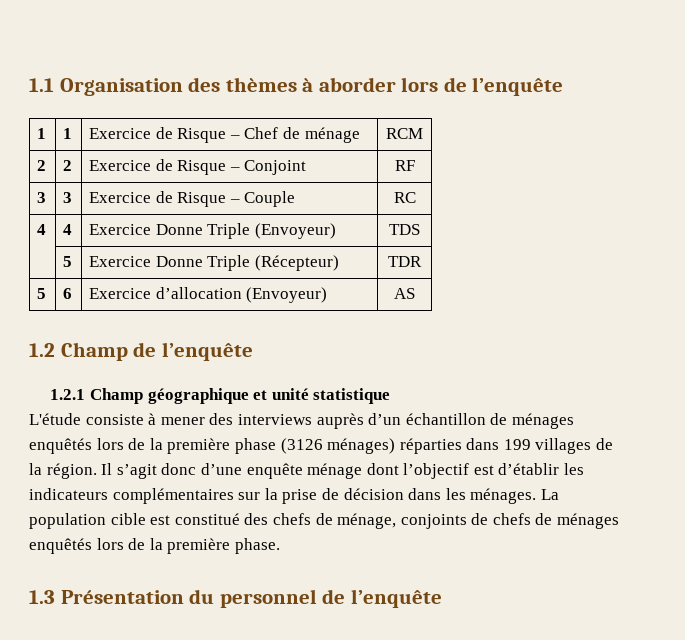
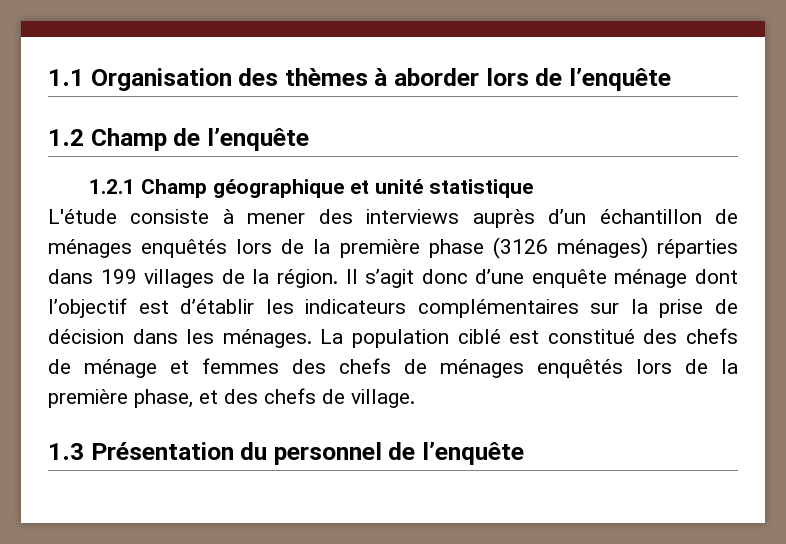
[37,128,47,139] [63,128,73,139] [89,127,360,143] [386,128,423,139] [37,160,47,171] [63,160,73,171] [89,159,307,175] [394,160,415,171] [37,192,47,203] [63,192,73,203] [89,191,296,207] [393,192,416,203] [37,224,47,235] [63,224,73,235] [89,223,336,239] [389,224,420,235] [63,256,73,267] [89,255,339,271] [388,256,422,267] [37,288,47,299] [63,288,73,299] [89,287,328,303] [394,288,415,299] // 1 | 1 | Exercice de Risque – Chef de ménage | RCM // 2 | 2 | Exercice de Risque – Conjoint | RF // 3 | 3 | Exercice de Risque – Couple | RC // 4 | 4 | Exercice Donne Triple (Envoyeur) | TDS // | 5 | Exercice Donne Triple (Récepteur) | TDR // 5 | 6 | Exercice d’allocation (Envoyeur) | AS -> (671, 79) none
[110,513,146,525] cible -> [457,329,501,344] ciblé
[337,513,489,529] ménage, conjoints de -> [84,358,326,378] ménage et femmes des
[234,538,280,554] phase. -> [134,388,415,408] phase, et des chefs de village.

